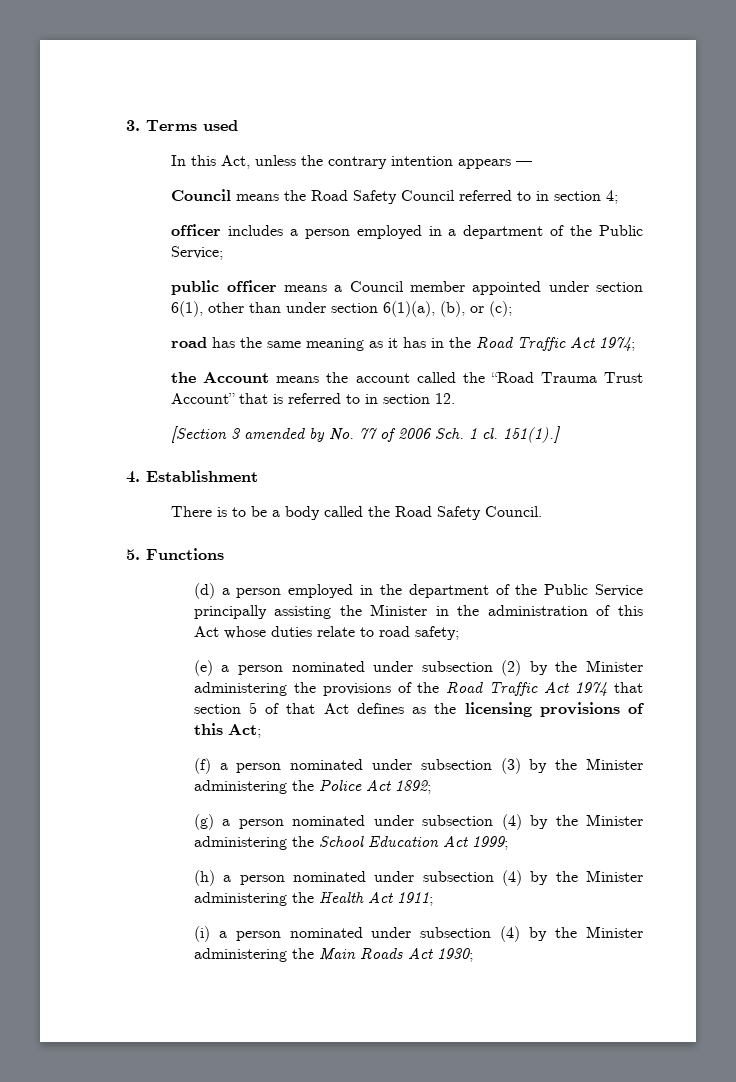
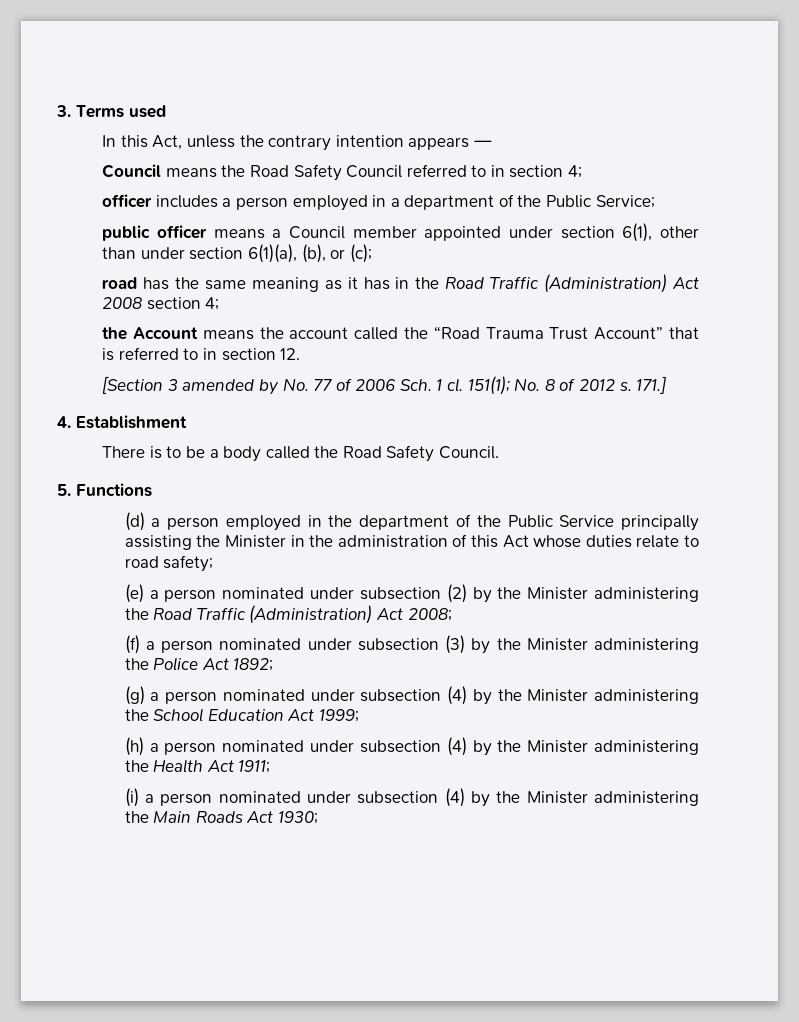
[570,336,636,351] Act 1974; -> [544,274,699,293] [102,297,220,310] (Administration) Act 2008 section 4;
[503,426,561,443] 151(1).] -> [467,376,667,395] 151(1); No. 8 of 2012 s. 171.]
[322,681,644,696] [193,702,644,717] [193,723,261,738] provisions of the Road Traffic Act 1974 that section 5 of that Act defines as the licensing provisions of this Act; -> [153,605,452,624] Road Traffic (Administration) Act 2008;

